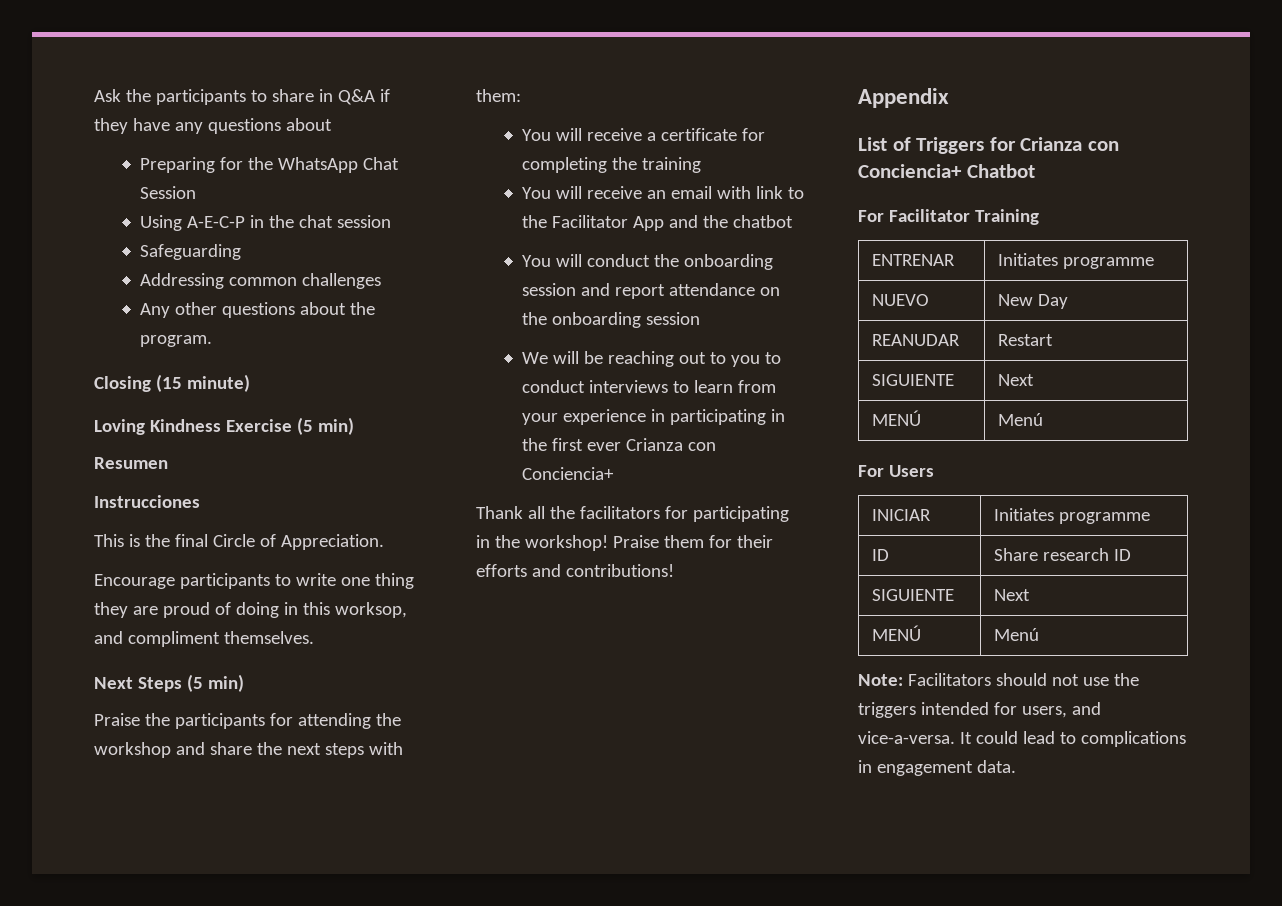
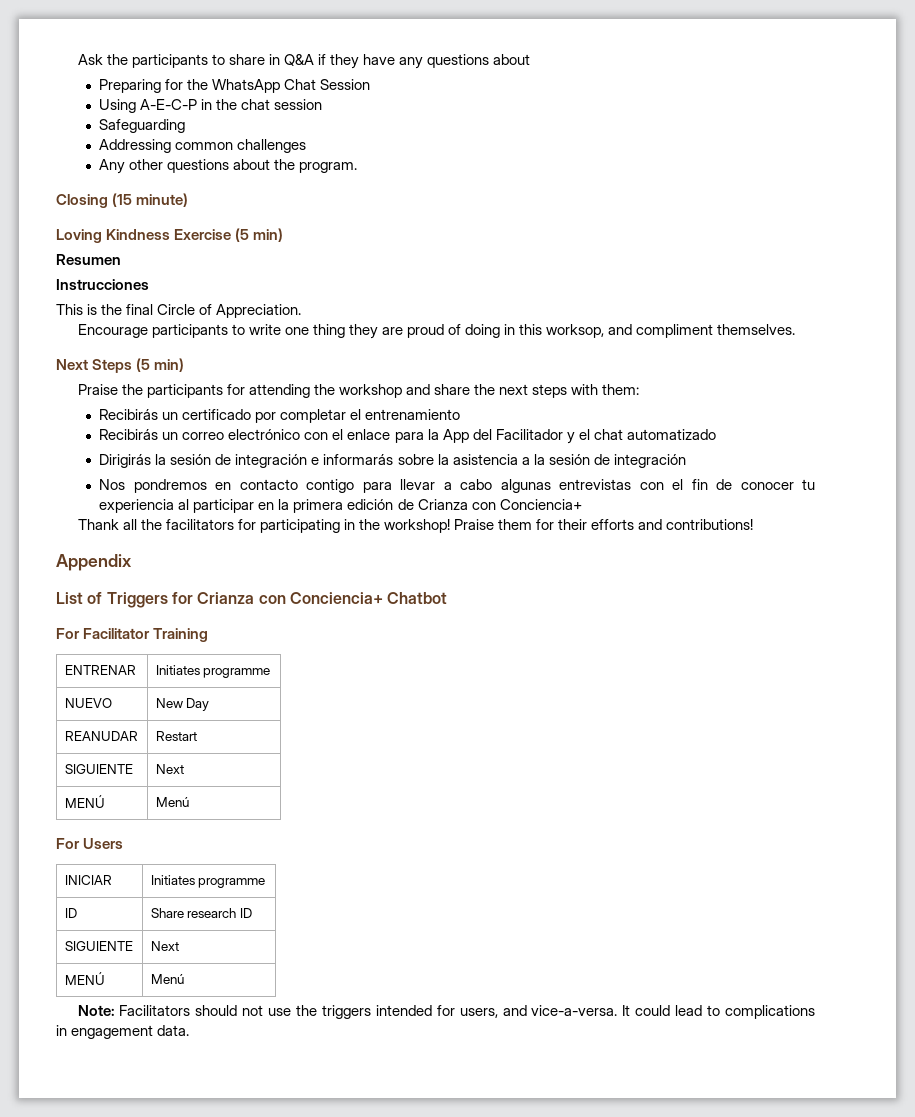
[521,128,765,141] [521,157,701,173] [521,186,804,199] [521,215,793,231] [521,254,773,270] [521,283,780,299] [521,312,700,328] [521,351,781,367] [521,380,776,393] [521,409,785,425] [521,438,621,451] You will receive a certificate for completing the training // You will receive an email with link to the Facilitator App and the chatbot // You will conduct the onboarding session and report attendance on the onboarding session // We will be reaching out to you to conduct interviews to learn from your experience in participating in the first ever -> [99,409,461,423] [99,429,716,444] [99,454,686,468] [99,479,815,493] [99,499,414,513] Recibirás un certificado por completar el entrenamiento // Recibirás un correo electrónico con el enlace para la App del Facilitador y el chat automatizado // Dirigirás la sesión de integración e informarás sobre la asistencia a la sesión de integración // Nos pondremos en contacto contigo para llevar a cabo algunas entrevistas con el fin de conocer tu experiencia al participar en la primera edición de

